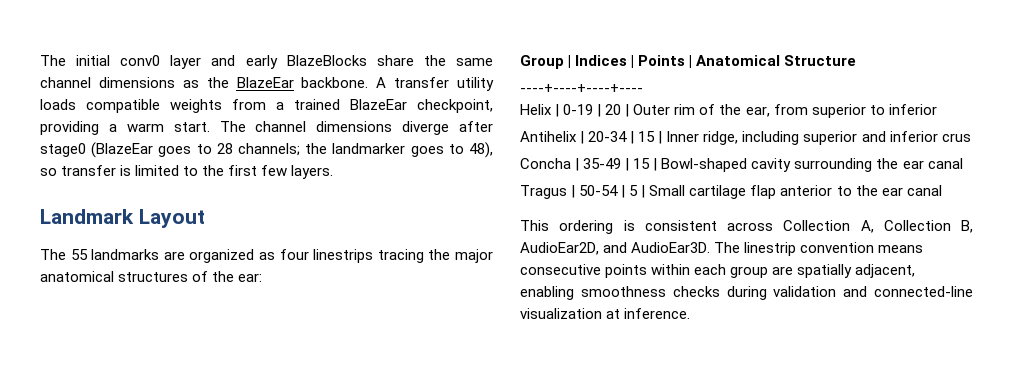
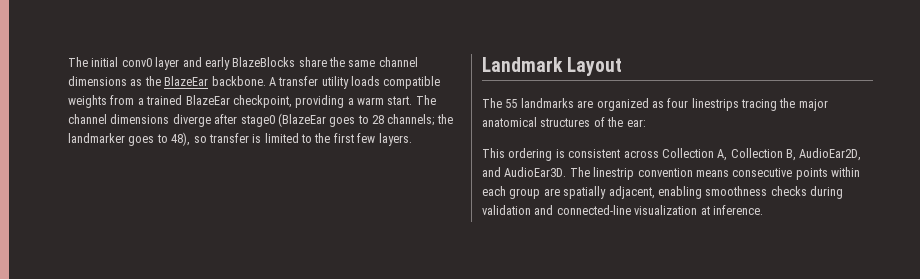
[520,55,857,69] [520,84,643,93] [520,104,937,118] [520,131,971,145] [520,158,963,172] [520,185,942,199] // Group | Indices | Points | Anatomical Structure // ----+----+----+---- // Helix | 0-19 | 20 | Outer rim of the ear, from superior to inferior // Antihelix | 20-34 | 15 | Inner ridge, including superior and inferior crus // Concha | 35-49 | 15 | Bowl-shaped cavity surrounding the ear canal // Tragus | 50-54 | 5 | Small cartilage flap anterior to the ear canal -> (646, 123) none

